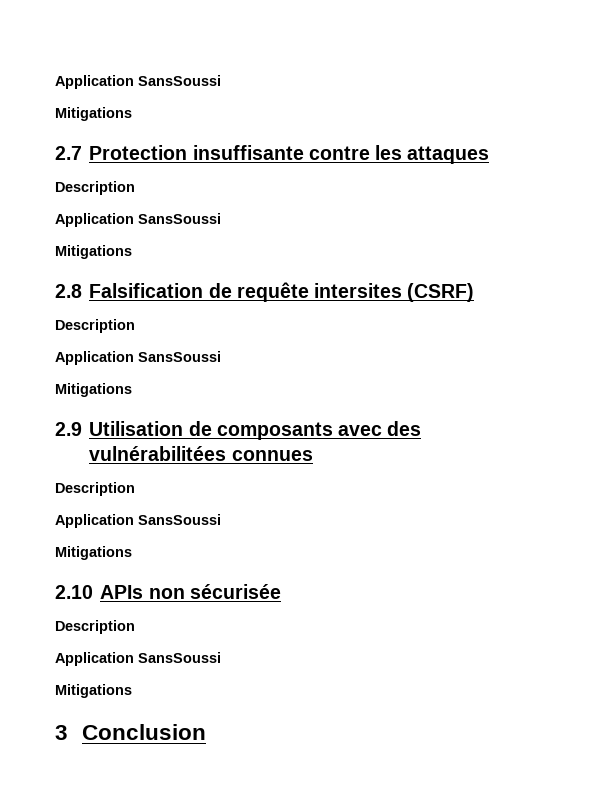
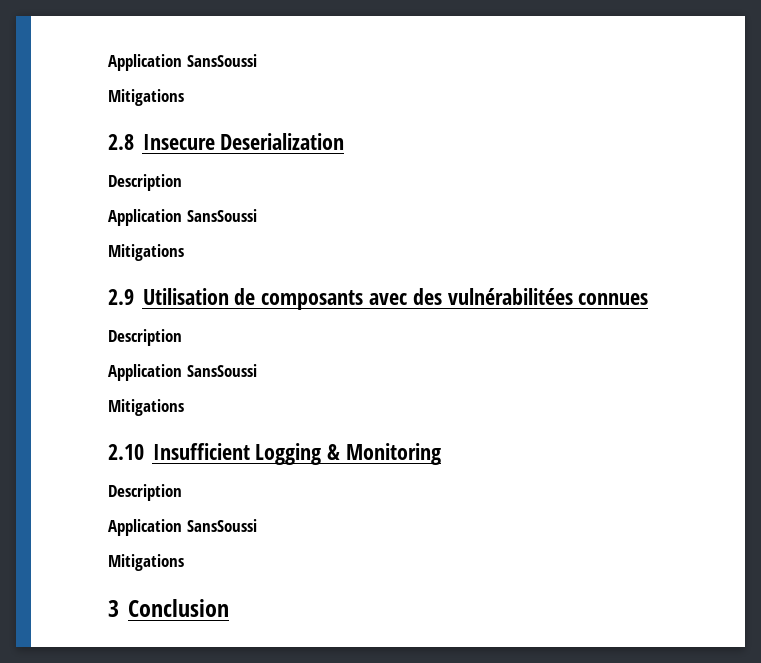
[55,75,221,89] [55,107,132,121] [55,145,490,164] [55,181,135,195] [55,213,221,227] [55,245,132,259] [55,282,475,302] Application SansSoussi // Mitigations // 2.7 Protection insuffisante contre les attaques // Description // Application SansSoussi // Mitigations // 2.8 Falsification de requête intersites (CSRF) -> [108,54,257,71] [108,89,184,106] [108,133,345,150] Application SansSoussi // Mitigations // 2.8 Insecure Deserialization
[100,584,281,599] APIs non sécurisée -> [152,443,441,465] Insufficient Logging & Monitoring

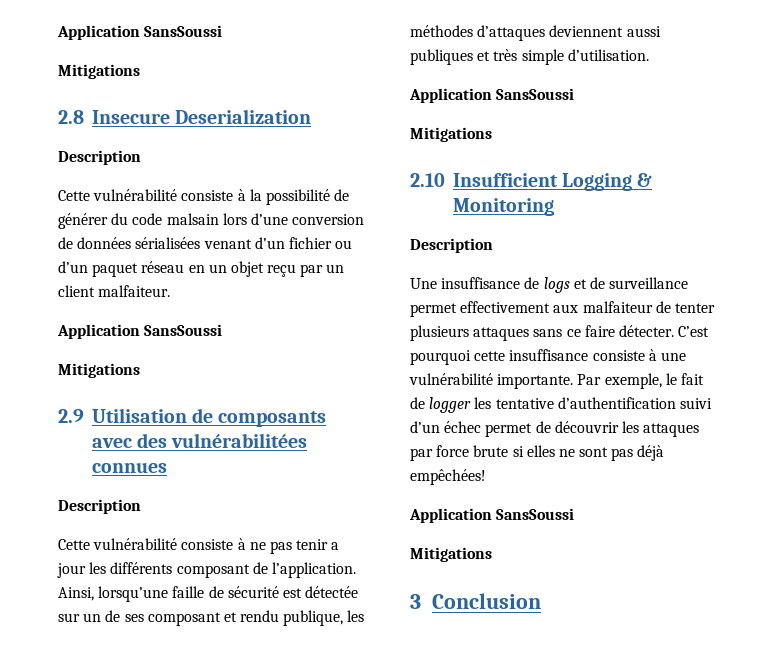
(182, 182) none -> [58,189,350,205] [58,213,365,229] [58,237,353,249] [58,261,345,277] [58,285,171,297] // Cette vulnérabilité consiste à la possibilité de générer du code malsain lors d’une conversion de données sérialisées venant d’un fichier ou d’un paquet réseau en un objet reçu par un client malfaiteur.
(182, 337) none -> [58,538,340,554] [57,562,356,578] [58,586,359,602] [58,610,365,626] [410,25,661,41] [410,49,649,65] // Cette vulnérabilité consiste à ne pas tenir a jour les différents composant de l’application. Ainsi, lorsqu’une faille de sécurité est détectée sur un de ses composant et rendu publique, les méthodes d’attaques deviennent aussi publiques et très simple d’utilisation.
(182, 492) none -> [410,277,689,293] [410,301,715,317] [410,325,710,341] [410,349,686,365] [409,373,704,389] [410,397,712,413] [410,421,700,437] [410,445,665,461] [410,469,486,485] // Une insuffisance de logs et de surveillance permet effectivement aux malfaiteur de tenter plusieurs attaques sans ce faire détecter. C’est pourquoi cette insuffisance consiste à une vulnérabilité importante. Par exemple, le fait de logger les tentative d’authentification suivi d’un échec permet de découvrir les attaques par force brute si elles ne sont pas déjà empêchées!

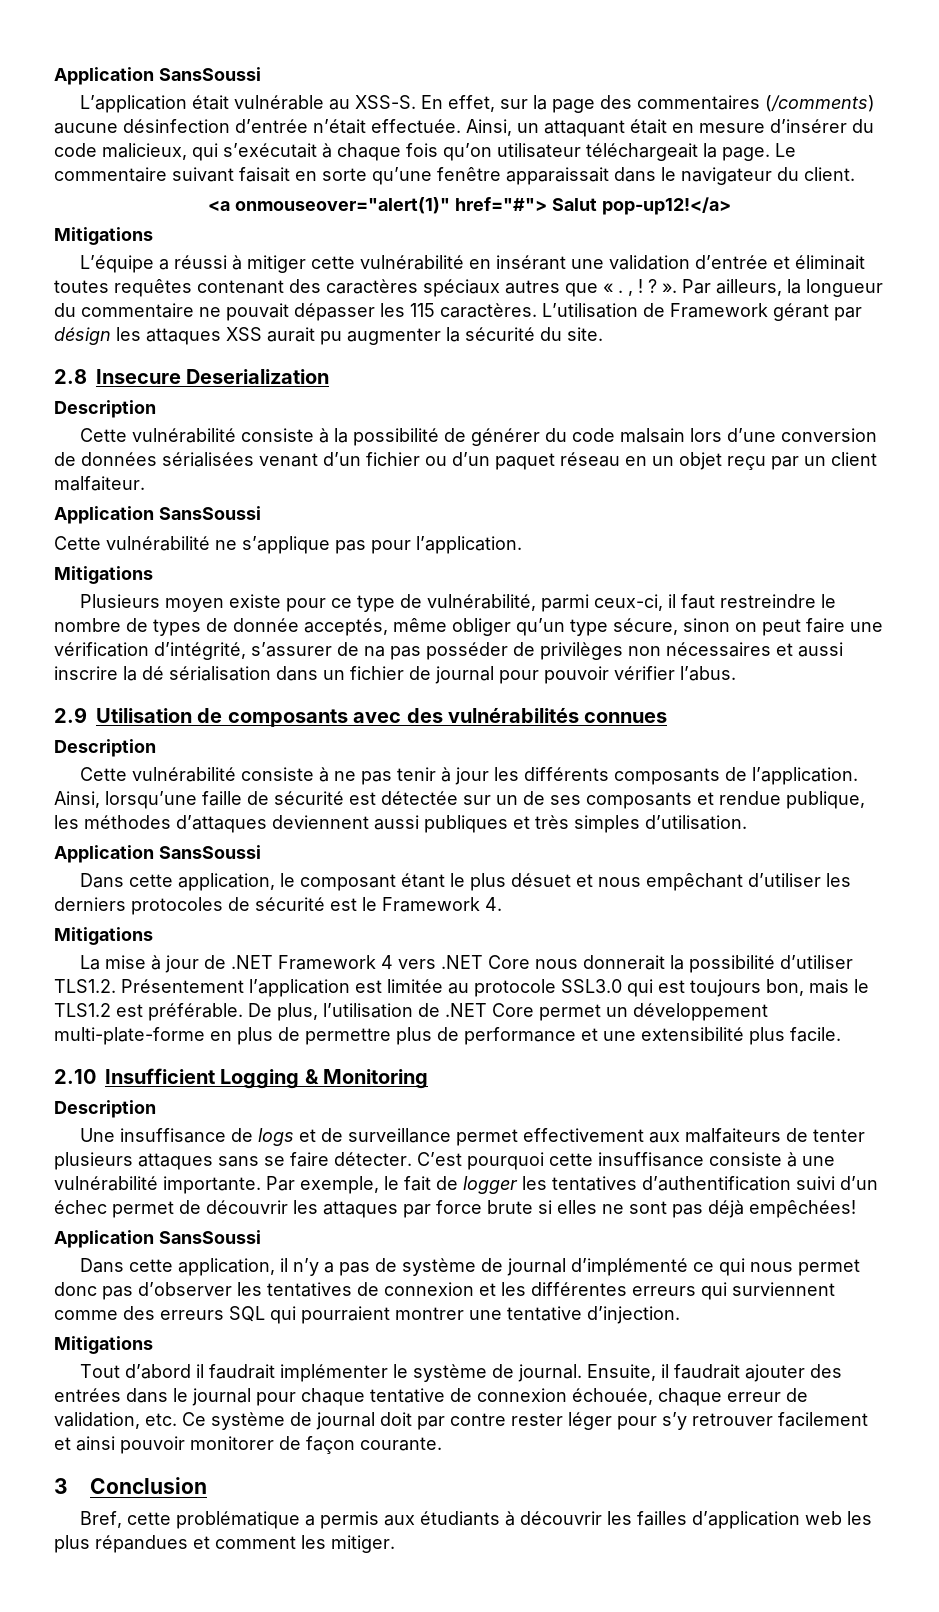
[57,25,223,40] [58,64,140,79] Application SansSoussi // Mitigations -> [54,67,261,85] [79,95,875,113] [54,119,874,137] [54,143,796,161] [54,167,855,185] [208,197,731,215] [54,227,153,245] [79,255,865,273] [54,279,883,297] [54,303,862,321] [54,327,603,345] Application SansSoussi // L’application était vulnérable au XSS-S. En effet, sur la page des commentaires (/comments) aucune désinfection d’entrée n’était effectuée. Ainsi, un attaquant était en mesure d’insérer du code malicieux, qui s’exécutait à chaque fois qu’on utilisateur téléchargeait la page. Le commentaire suivant faisait en sorte qu’une fenêtre apparaissait dans le navigateur du client. // <a onmouseover="alert(1)" href="#"> Salut pop-up12!</a> // Mitigations // L’équipe a réussi à mitiger cette vulnérabilité en insérant une validation d’entrée et éliminait toutes requêtes contenant des caractères spéciaux autres que « . , ! ? ». Par ailleurs, la longueur du commentaire ne pouvait dépasser les 115 caractères. L’utilisation de Framework gérant par désign les attaques XSS aurait pu augmenter la sécurité du site.
[58,363,140,378] Mitigations -> [54,536,522,554] [54,566,153,584] [79,594,836,612] [54,618,883,636] [54,642,843,660] [54,666,736,684] Cette vulnérabilité ne s’applique pas pour l’application. // Mitigations // Plusieurs moyen existe pour ce type de vulnérabilité, parmi ceux-ci, il faut restreindre le nombre de types de donnée acceptés, même obliger qu’un type sécure, sinon on peut faire une vérification d’intégrité, s’assurer de na pas posséder de privilèges non nécessaires et aussi inscrire la dé sérialisation dans un fichier de journal pour pouvoir vérifier l’abus.
[171,433,308,448] vulnérabilitées -> [447,707,579,723] vulnérabilités
[331,542,340,550] a -> [440,767,451,782] à
[176,564,250,578] composant -> [613,768,720,785] composants
[147,610,280,626] composant et rendu -> [586,791,781,809] composants et rendue
[521,49,564,65] simple -> [574,815,640,833] simples
[410,127,492,142] Mitigations -> [79,873,851,891] [54,897,502,915] [54,927,153,945] [79,955,853,973] [54,979,869,997] [54,1003,768,1021] [54,1027,841,1045] Dans cette application, le composant étant le plus désuet et nous empêchant d’utiliser les derniers protocoles de sécurité est le Framework 4. // Mitigations // La mise à jour de .NET Framework 4 vers .NET Core nous donnerait la possibilité d’utiliser TLS1.2. Présentement l’application est limitée au protocole SSL3.0 qui est toujours bon, mais le TLS1.2 est préférable. De plus, l’utilisation de .NET Core permet un développement multi-plate-forme en plus de permettre plus de performance et une extensibilité plus facile.
[582,301,653,313] malfaiteur -> [684,1128,781,1143] malfaiteurs
[566,329,581,337] ce -> [264,1156,285,1166] se
[495,398,554,409] tentative -> [552,1176,637,1191] tentatives
[410,547,492,562] [410,593,541,609] Mitigations // 3 Conclusion -> [79,1258,860,1276] [54,1282,835,1300] [54,1306,680,1324] [54,1336,153,1354] [79,1364,842,1382] [54,1388,808,1406] [54,1412,868,1430] [54,1436,442,1454] [54,1477,207,1494] [79,1511,872,1529] [54,1535,395,1553] Dans cette application, il n’y a pas de système de journal d’implémenté ce qui nous permet donc pas d’observer les tentatives de connexion et les différentes erreurs qui surviennent comme des erreurs SQL qui pourraient montrer une tentative d’injection. // Mitigations // Tout d’abord il faudrait implémenter le système de journal. Ensuite, il faudrait ajouter des entrées dans le journal pour chaque tentative de connexion échouée, chaque erreur de validation, etc. Ce système de journal doit par contre rester léger pour s’y retrouver facilement et ainsi pouvoir monitorer de façon courante. // 3 Conclusion // Bref, cette problématique a permis aux étudiants à découvrir les failles d’application web les plus répandues et comment les mitiger.

